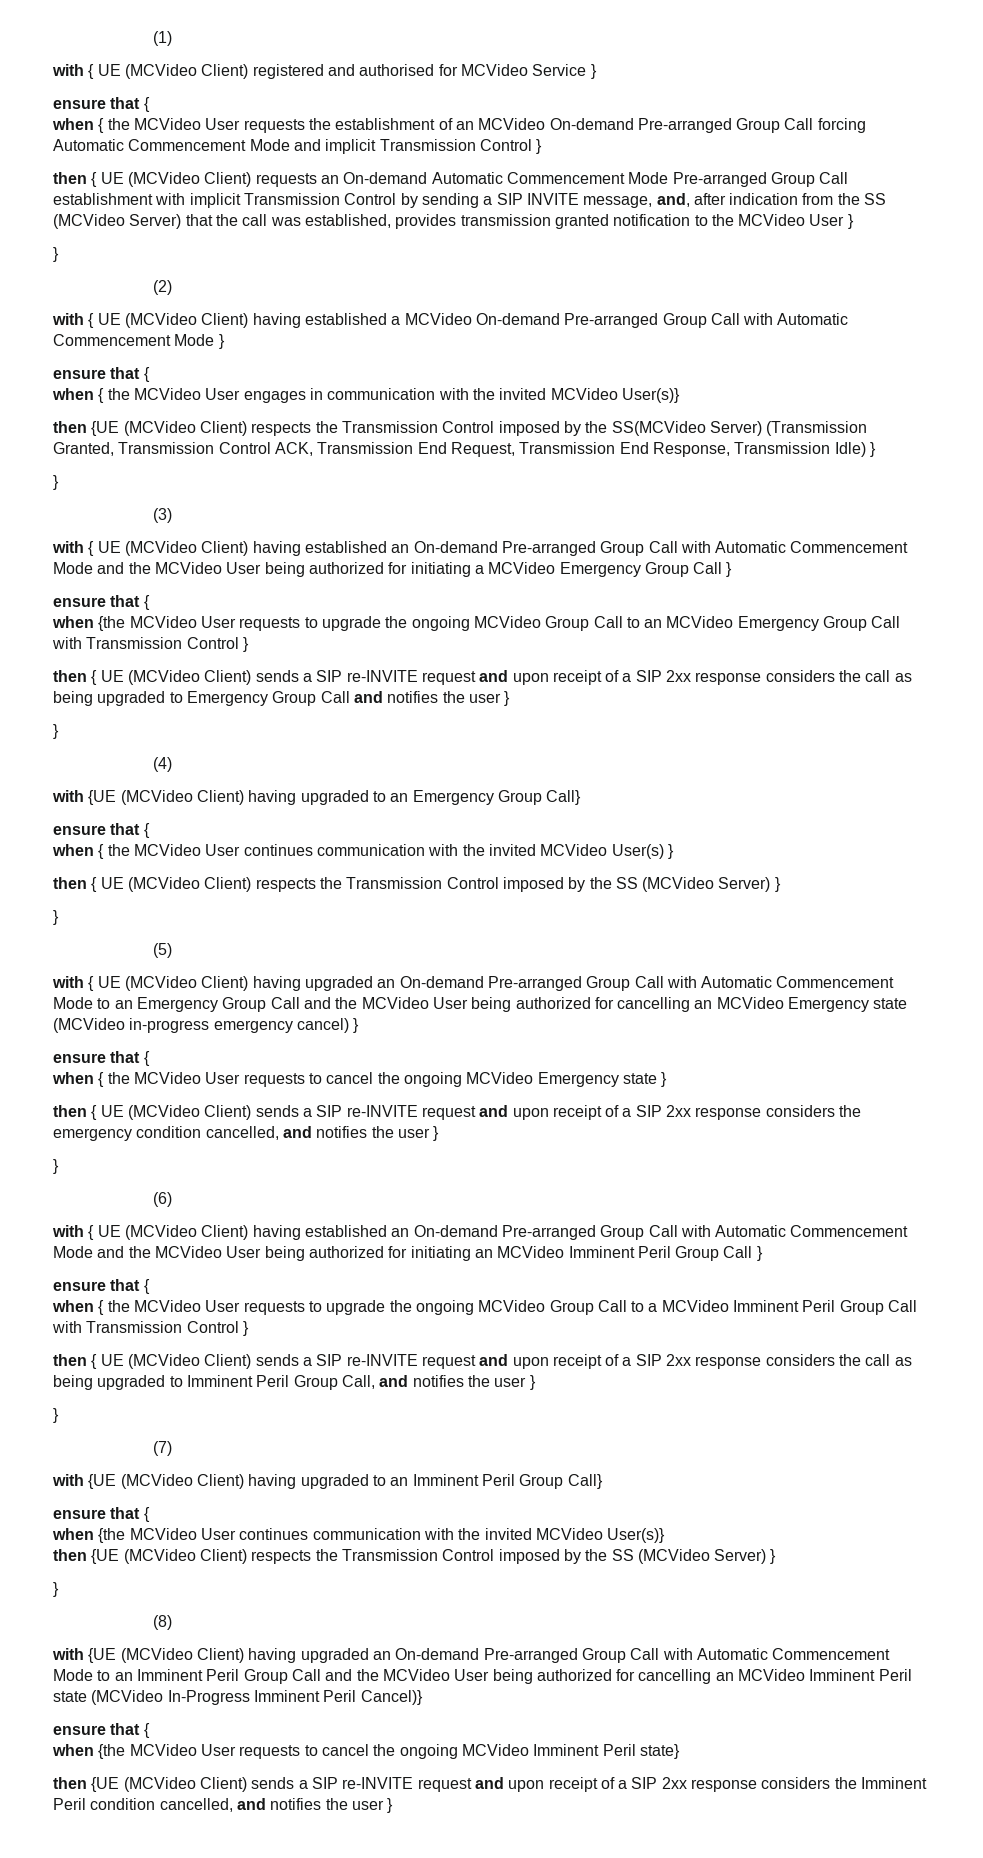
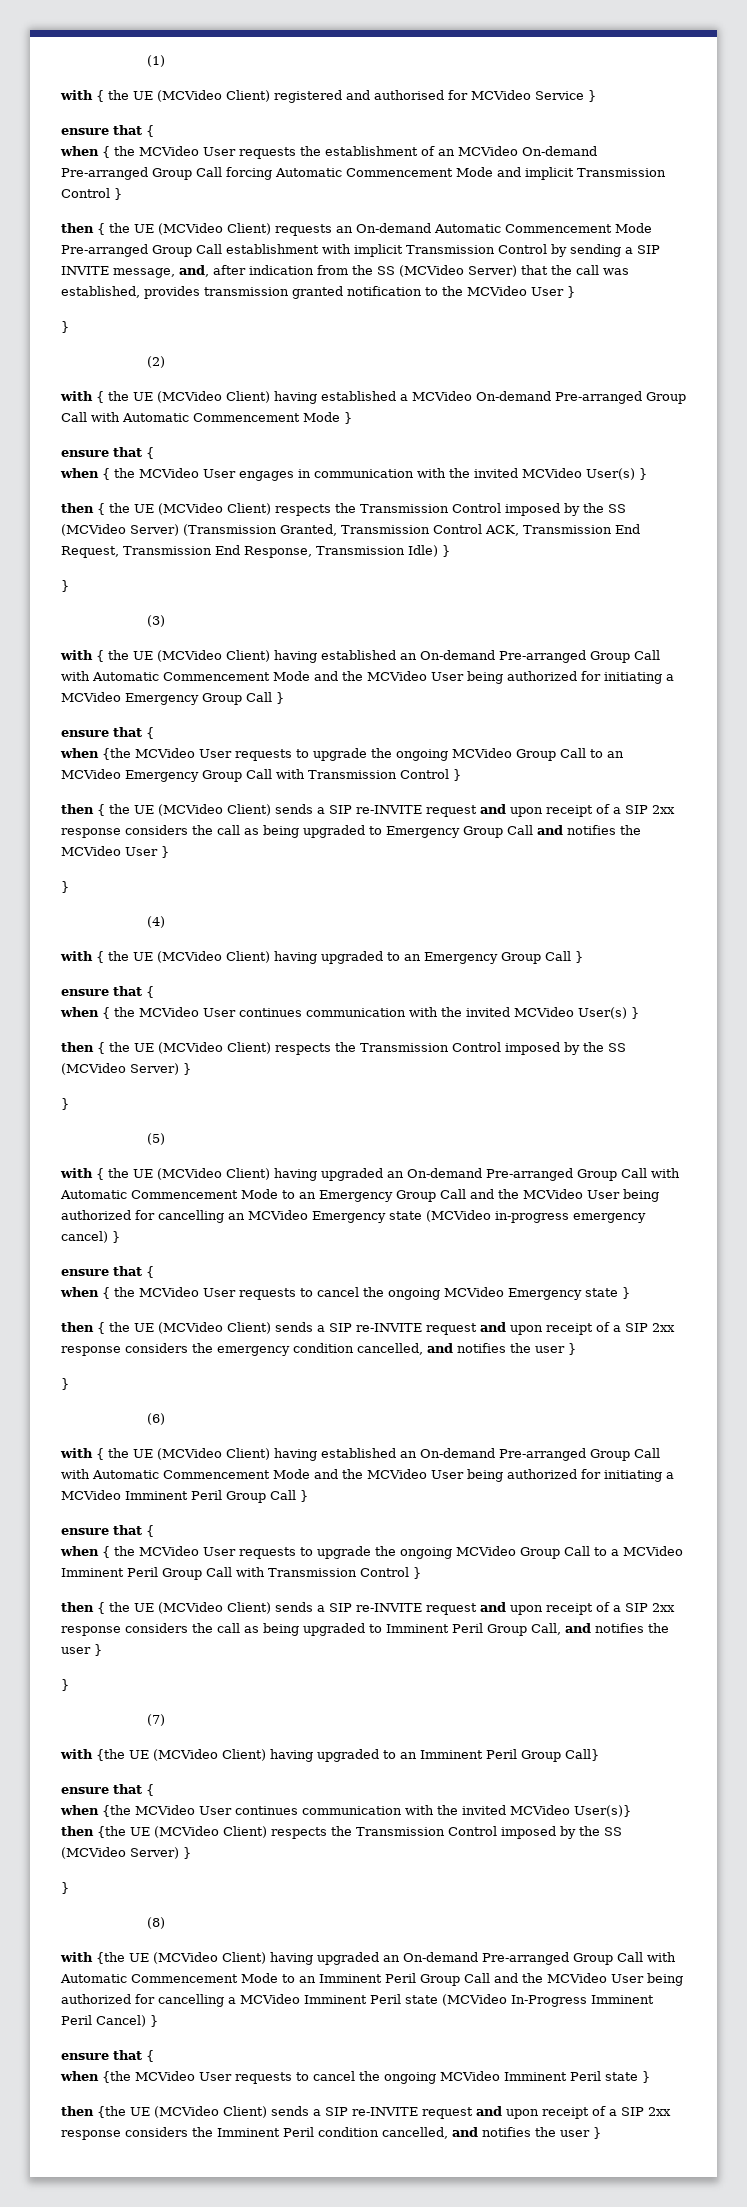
(95, 71) none -> [108,90,129,100] the
(98, 179) none -> [109,223,130,233] the
(95, 320) none -> [108,391,129,401] the
[621,388,680,403] [53,421,706,436] User(s)} // then {UE (MCVideo Client) respects the Transmission Control imposed by the SS(MCVideo -> [586,468,647,480] [61,503,626,516] [61,524,126,536] User(s) } // then { the UE (MCVideo Client) respects the Transmission Control imposed by the SS (MCVideo
(95, 548) none -> [108,650,129,660] the
(98, 677) none -> [109,804,130,814] the
[468,693,501,703] user -> [61,846,158,856] MCVideo User
[88,790,117,805] {UE -> [96,951,153,963] { the UE
[546,790,582,805] Call} -> [545,951,583,963] Call }
(98, 884) none -> [109,1042,130,1052] the
(95, 983) none -> [108,1168,129,1178] the
(98, 1112) none -> [109,1322,130,1332] the
(95, 1232) none -> [108,1448,129,1458] the
[474,1249,493,1258] an -> [666,1472,674,1479] a
(98, 1361) none -> [109,1602,130,1612] the
[88,1474,117,1489] {UE -> [96,1749,149,1761] {the UE
[91,1549,120,1564] {UE -> [97,1826,150,1838] {the UE
[88,1648,117,1663] {UE -> [96,1952,149,1964] {the UE
[715,1672,734,1681] an -> [228,1997,236,2004] a
[360,1690,423,1705] Cancel)} -> [96,2015,158,2027] Cancel) }
[639,1744,680,1759] [53,1777,120,1792] state} // then {UE -> [605,2071,650,2083] [61,2106,150,2118] state } // then {the UE

